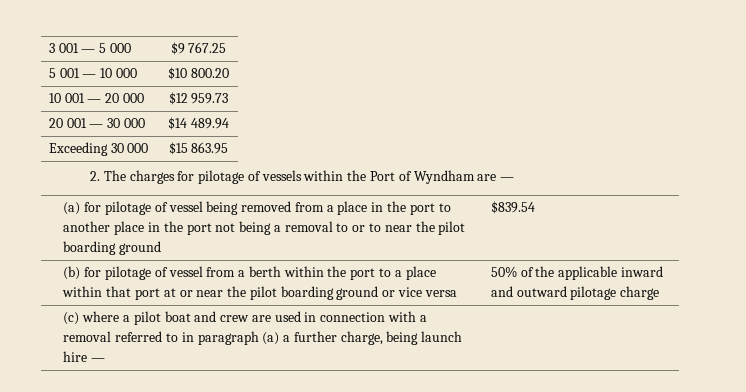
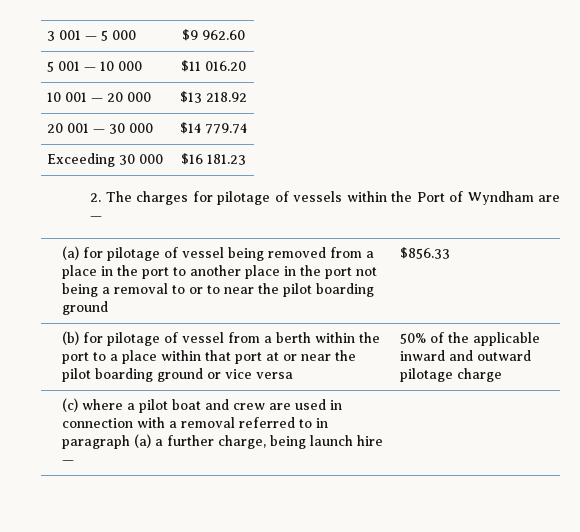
[188,42,227,53] 767.25 -> [201,30,245,40] 962.60
[168,67,229,80] $10 800.20 -> [180,60,246,72] $11 016.20
[168,92,229,105] $12 959.73 -> [179,91,247,103] $13 218.92
[190,118,229,129] 489.94 -> [204,123,247,134] 779.74
[168,142,229,155] $15 863.95 -> [180,153,246,165] $16 181.23
[490,201,535,214] $839.54 -> [400,247,451,259] $856.33

